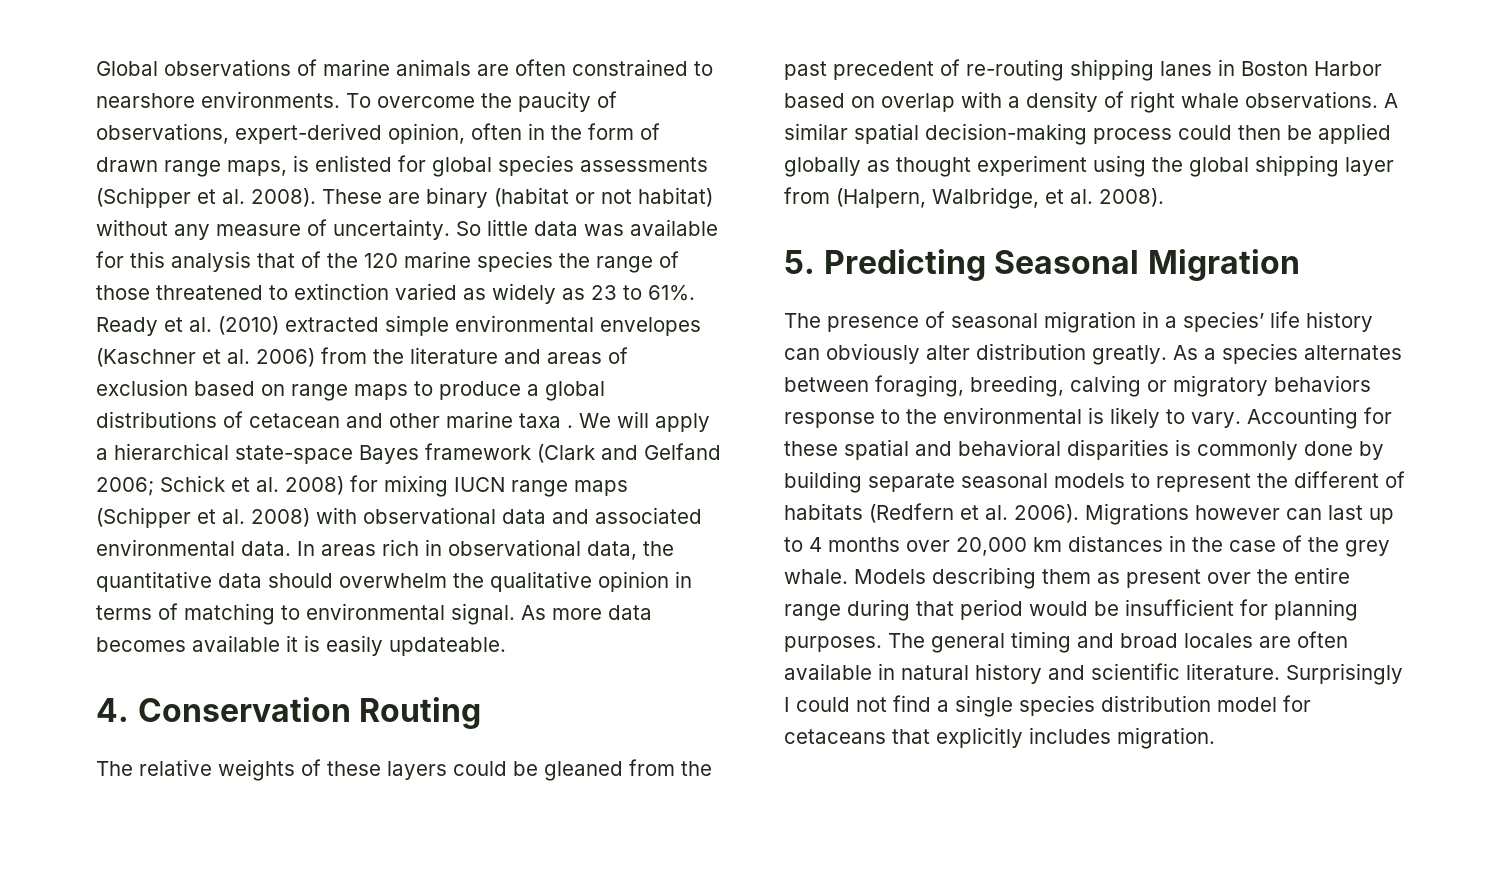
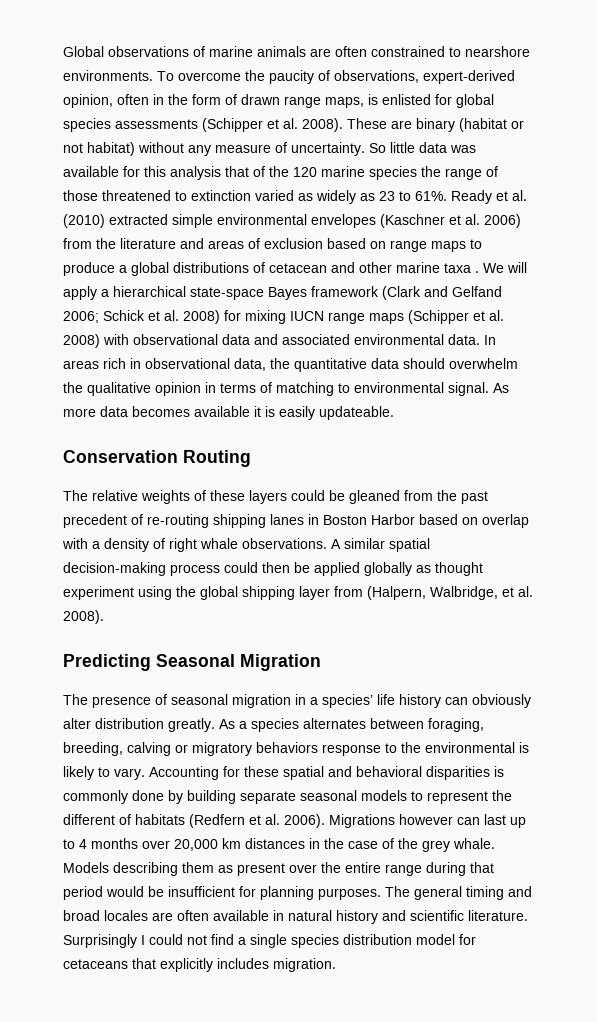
[96,698,129,722] 4. -> (394, 413) none
[784,250,815,274] 5. -> (104, 617) none

